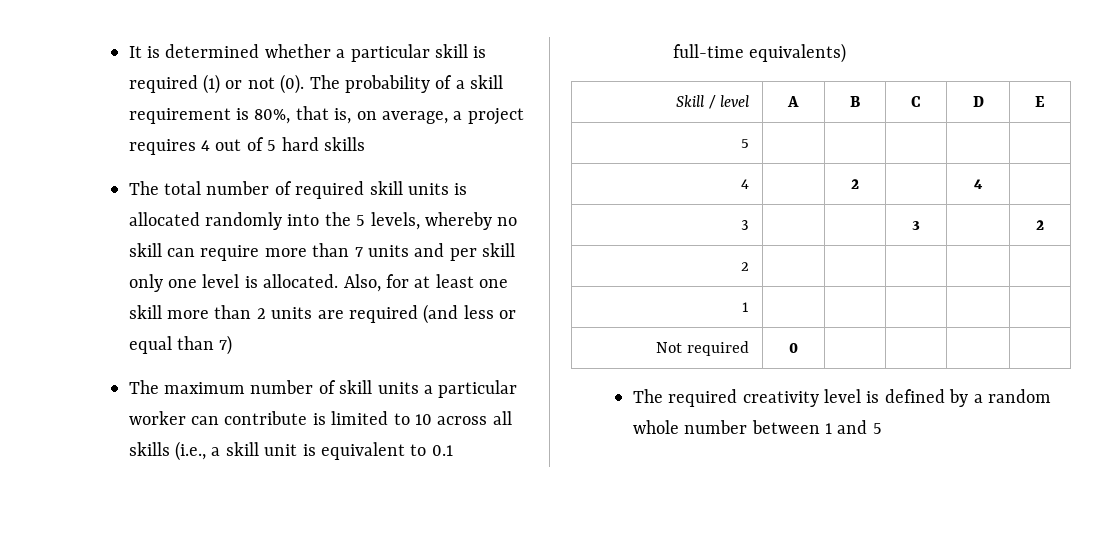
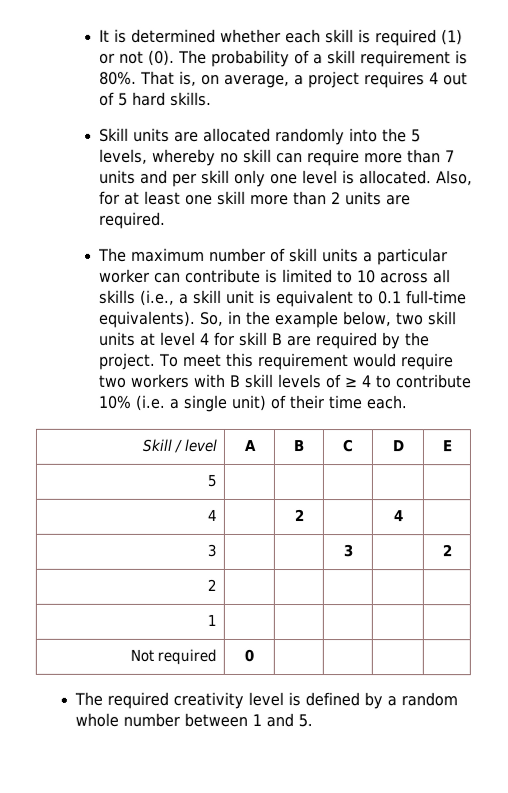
[336,44,430,62] a particular -> [284,29,321,44] each
[254,106,329,124] 80%, that -> [98,70,175,85] 80%. That
[324,137,366,151] [128,181,468,199] skills // The total number of required skill units is -> [169,91,212,106] [98,127,199,142] skills. // Skill units are
[349,304,517,324] [128,335,233,355] required (and less or equal than 7) -> [98,211,166,229] required.
[749,43,847,63] equivalents) -> [98,310,457,329] [98,331,430,350] [98,352,454,371] [98,373,472,389] [97,394,408,412] equivalents). So, in the example below, two skill units at level 4 for skill B are required by the project. To meet this requirement would require two workers with B skill levels of ≥ 4 to contribute 10% (i.e. a single unit) of their time each.
[872,423,882,434] 5 -> [298,714,314,728] 5.

